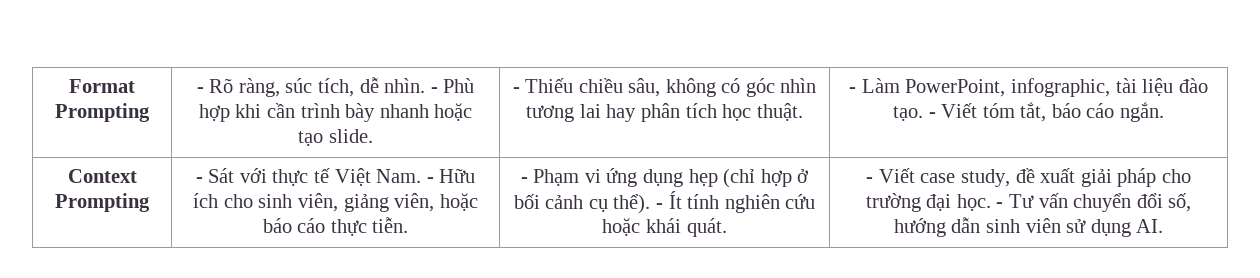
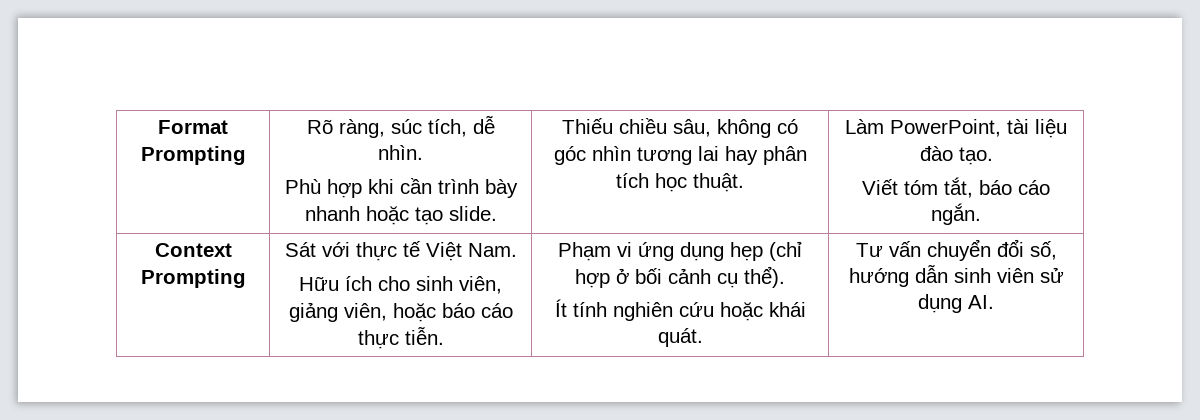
[196,87,204,93] - -> (246, 155) none
[430,87,438,93] - -> (423, 152) //
[512,87,520,93] - -> (497, 213) none
[849,87,857,93] - -> (744, 182) none
[1011,78,1110,97] infographic, -> (1001, 128) none
[928,112,936,118] - -> (993, 156) //
[195,177,203,183] - -> (246, 278) none
[426,177,434,183] - -> (517, 250) //
[520,177,528,183] - -> (444, 336) none
[656,203,663,209] - -> (785, 277) //
[866,168,1191,187] [865,193,1004,212] - Viết case study, đề xuất giải pháp cho trường đại học. - -> (703, 337) none

